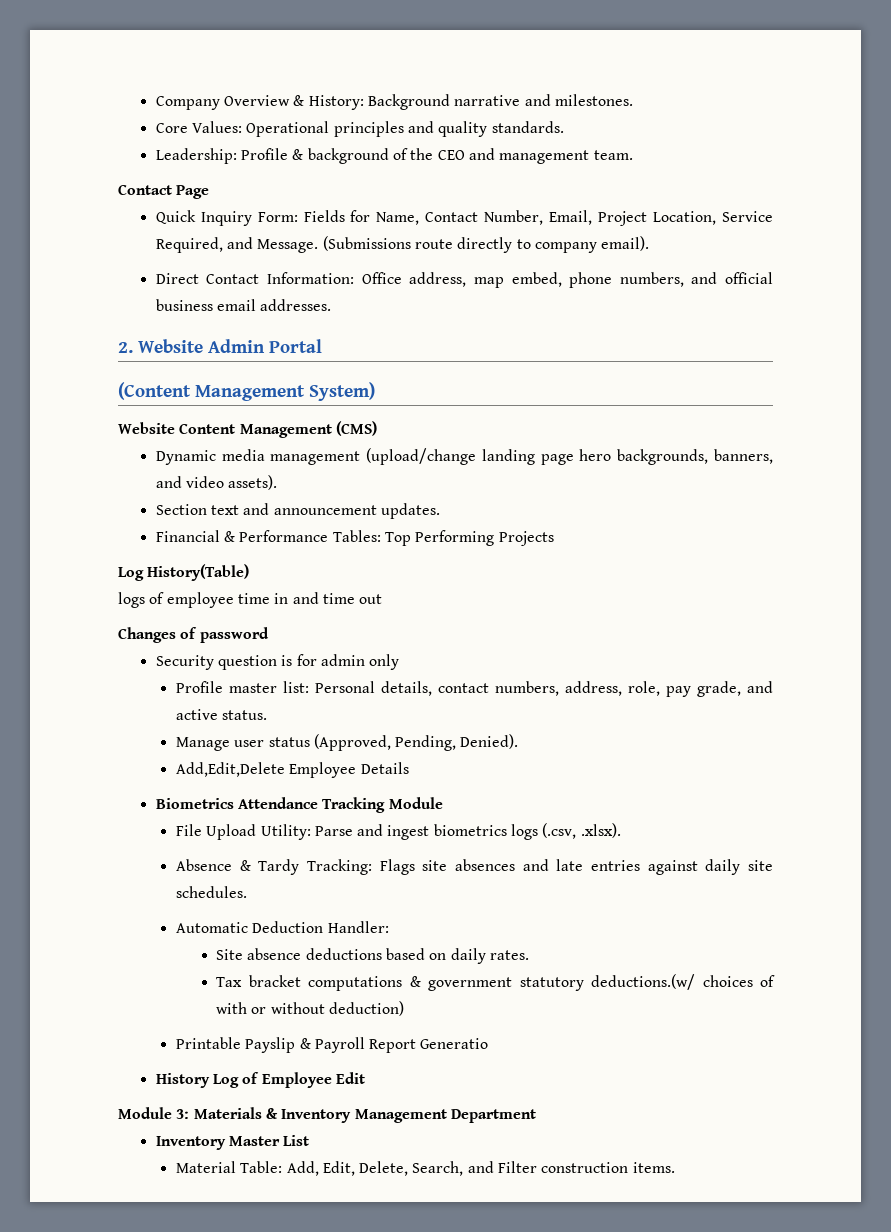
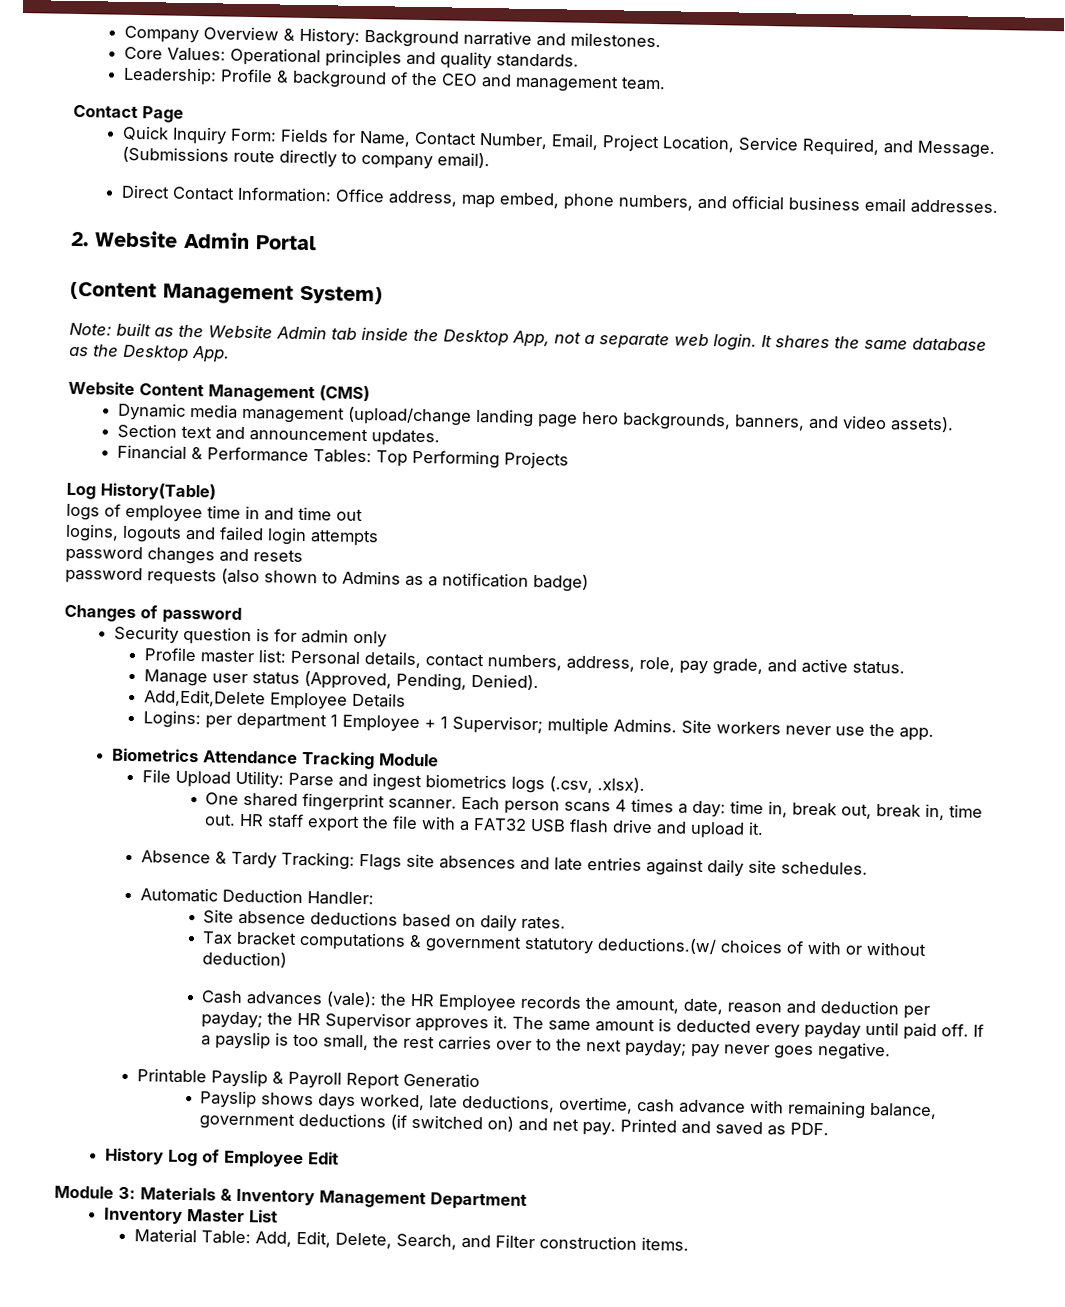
(375, 391) none -> [69,322,987,351] [69,344,230,363] // Note: built as the Website Admin tab inside the Desktop App, not a separate web login. It shares the same database as the Desktop App.
(383, 599) none -> [65,523,379,547] [65,545,303,565] [65,566,589,592] // logins, logouts and failed login attempts // password changes and resets // password requests (also shown to Admins as a notification badge)
(409, 768) none -> [143,710,935,742] // Logins: per department 1 Employee + 1 Supervisor; multiple Admins. Site workers never use the app.
(621, 830) none -> [205,792,984,821] [204,813,765,839] // One shared fingerprint scanner. Each person scans 4 times a day: time in, break out, break in, time out. HR staff export the file with a FAT32 USB flash drive and upload it.
(405, 1008) none -> [201,990,931,1020] [201,1011,985,1041] [201,1031,892,1061] // Cash advances (vale): the HR Employee records the amount, date, reason and deduction per payday; the HR Supervisor approves it. The same amount is deducted every payday until paid off. If a payslip is too small, the rest carries over to the next payday; pay never goes negative.
(489, 1043) none -> [200,1090,938,1120] [199,1112,830,1136] // Payslip shows days worked, late deductions, overtime, cash advance with remaining balance, government deductions (if switched on) and net pay. Printed and saved as PDF.

